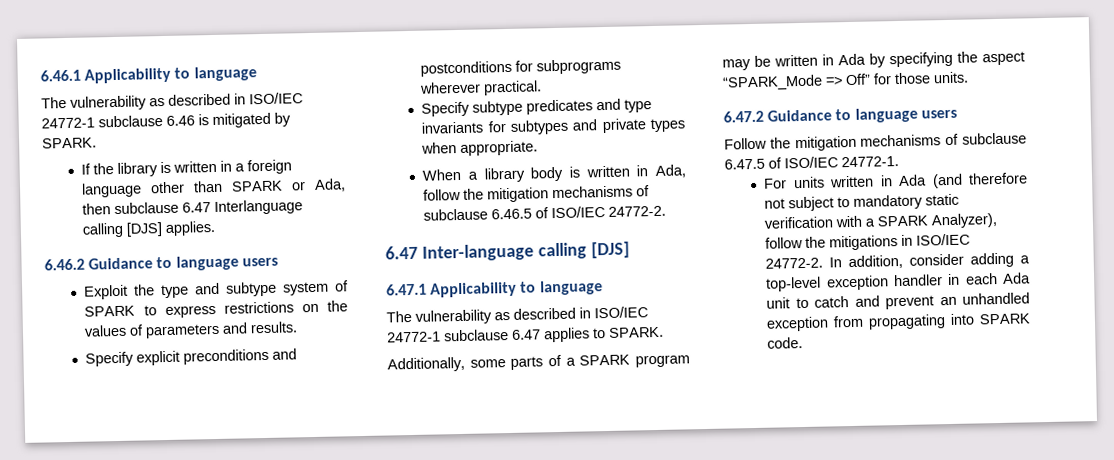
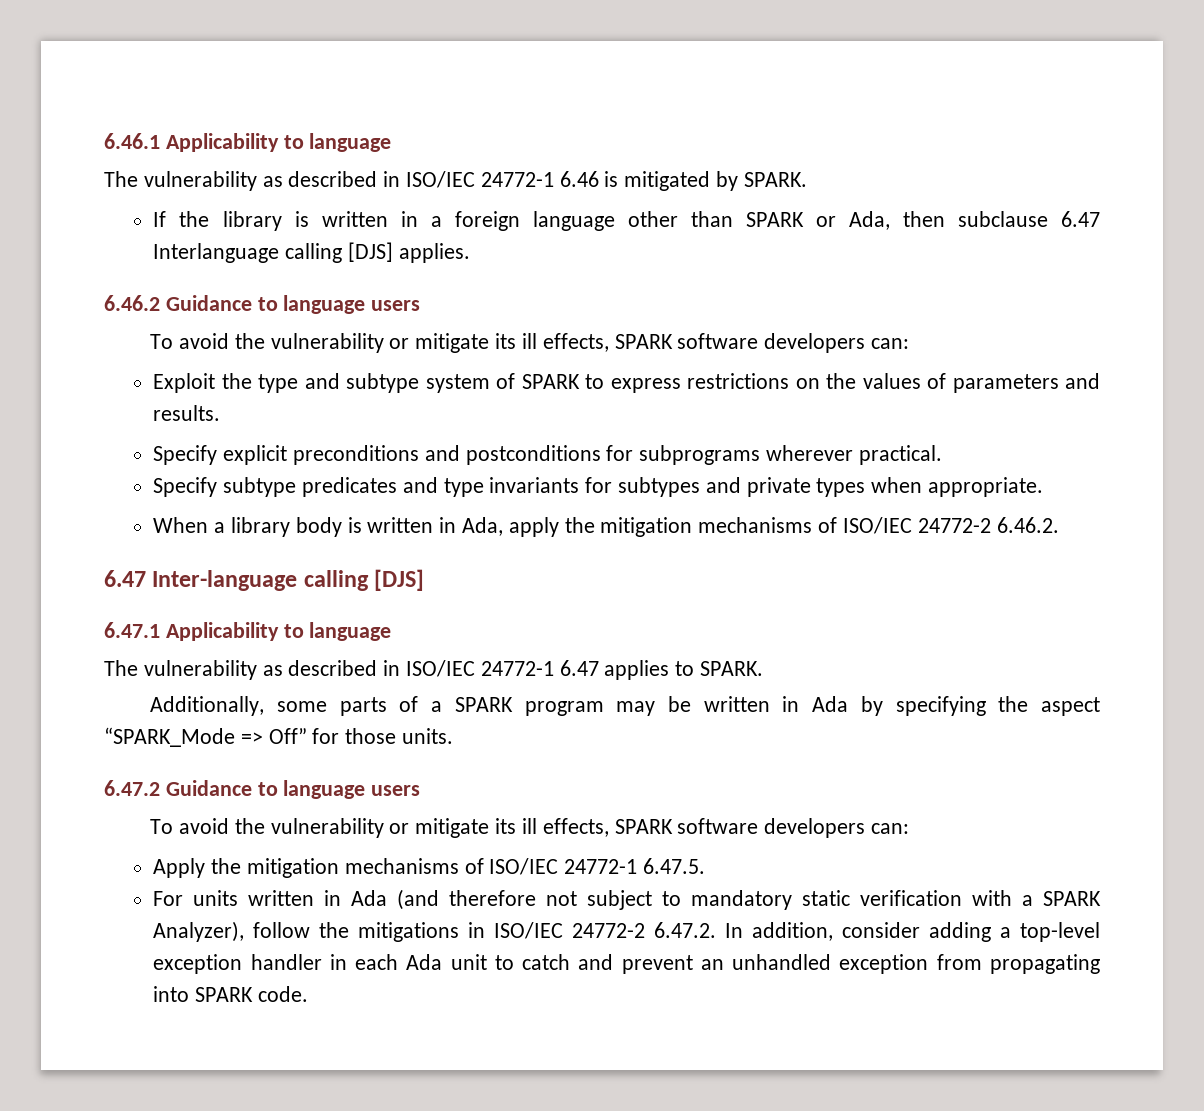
[98,115,163,128] subclause -> (554, 179) none
(278, 262) none -> [150,333,909,353] // To avoid the vulnerability or mitigate its ill effects, SPARK software developers can:
[423,185,651,203] [423,205,667,221] follow the mitigation mechanisms of subclause 6.46.5 of ISO/IEC 24772-2. -> [508,517,1059,537] apply the mitigation mechanisms of ISO/IEC 24772-2 6.46.2.
[444,329,509,342] subclause -> (554, 668) none
[724,132,1027,152] [724,156,899,170] Follow the mitigation mechanisms of subclause 6.47.5 of ISO/IEC 24772-1. -> [150,818,909,838] [153,858,706,878] To avoid the vulnerability or mitigate its ill effects, SPARK software developers can: // Apply the mitigation mechanisms of ISO/IEC 24772-1 6.47.5.
[765,257,824,269] 24772-2. -> [572,922,717,938] 24772-2 6.47.2.

